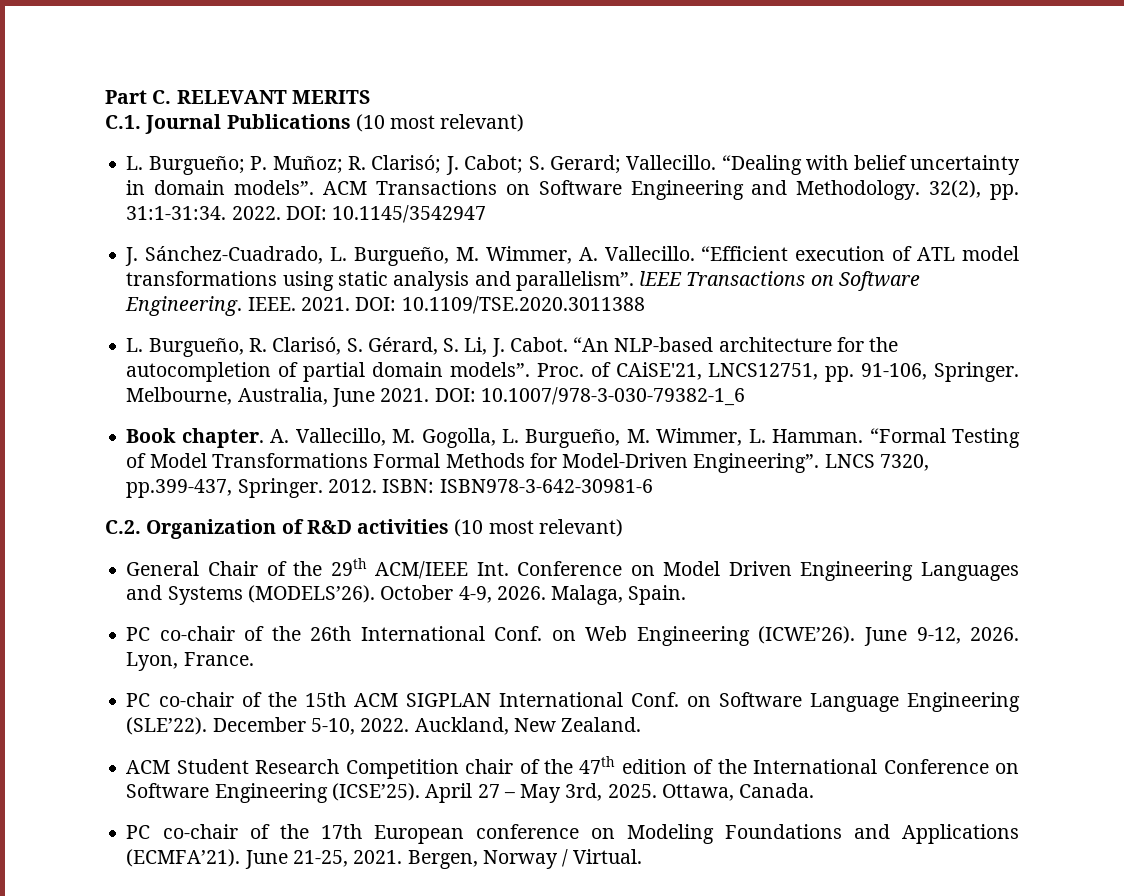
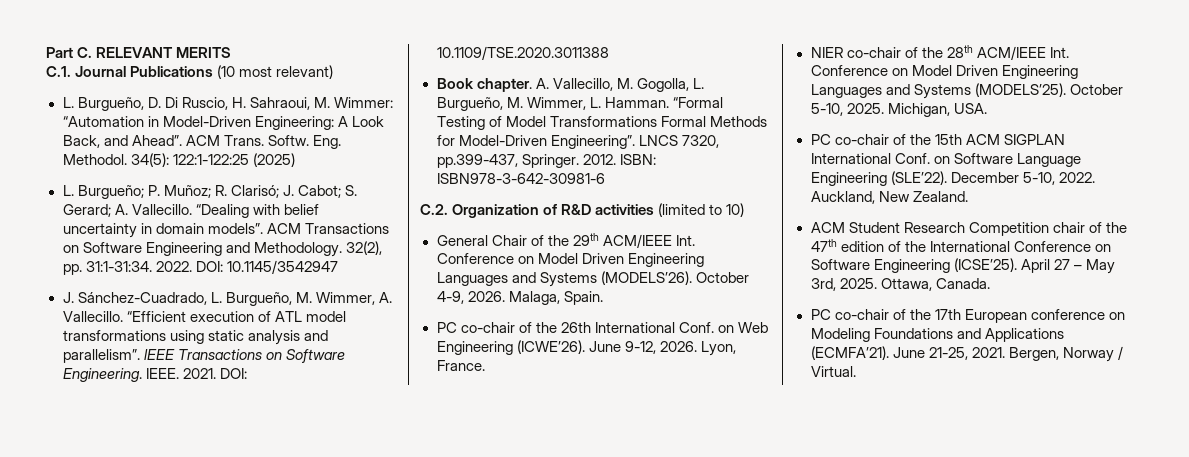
(525, 123) none -> [62,97,393,111] [62,116,384,130] [62,135,341,149] [62,153,295,167] // L. Burgueño, D. Di Ruscio, H. Sahraoui, M. Wimmer: “Automation in Model-Driven Engineering: A Look Back, and Ahead”. ACM Trans. Softw. Eng. Methodol. 34(5): 122:1-122:25 (2025)
(622, 164) none -> [114,204,128,215] A.
[126,337,899,357] [126,362,1019,382] [126,387,745,407] // L. Burgueño, R. Clarisó, S. Gérard, S. Li, J. Cabot. “An NLP-based architecture for the autocompletion of partial domain models”. Proc. of CAiSE'21, LNCS12751, pp. 91-106, Springer. Melbourne, Australia, June 2021. DOI: 10.1007/978-3-030-79382-1_6 -> (609, 53) none
[454,519,623,537] (10 most relevant) -> [658,203,745,217] (limited to 10)
(254, 659) none -> [810,45,1069,60] [810,65,1078,79] [810,83,1123,99] [810,103,987,117] // NIER co-chair of the 28th ACM/IEEE Int. Conference on Model Driven Engineering Languages and Systems (MODELS’25). October 5-10, 2025. Michigan, USA.

